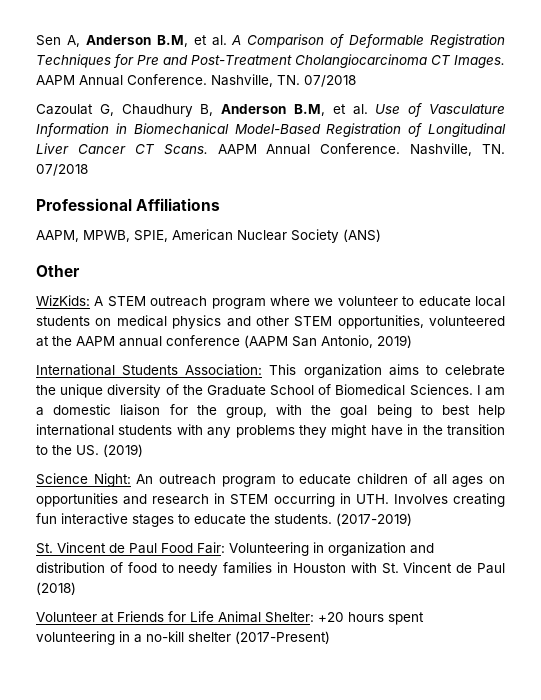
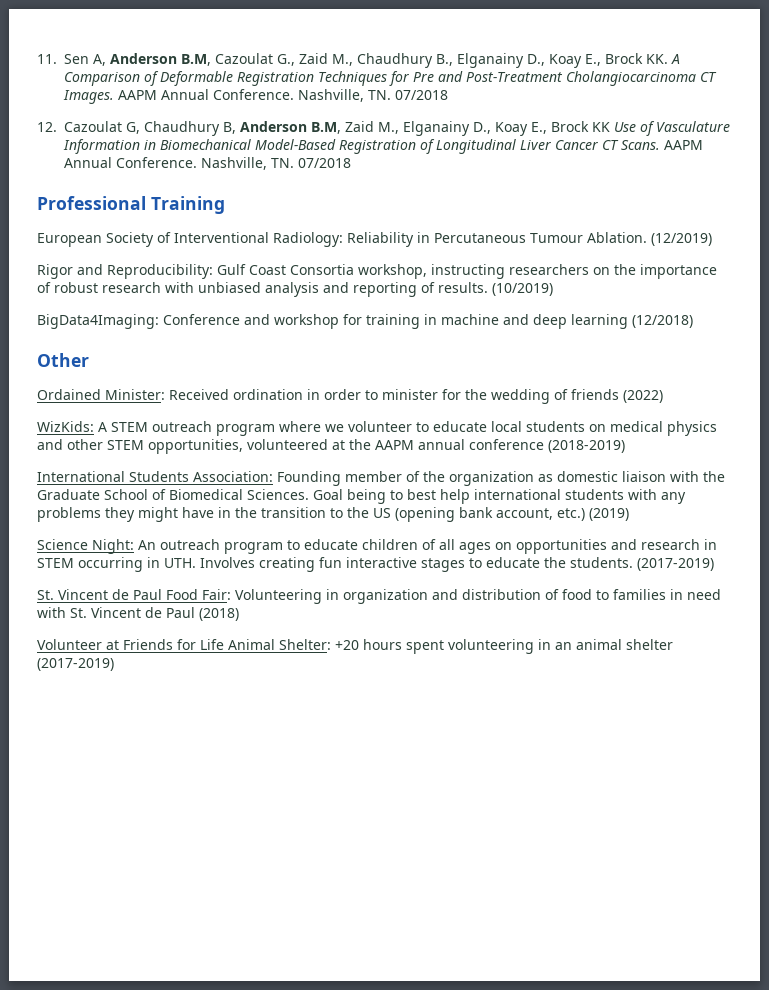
(36, 40) none -> [37,54,57,64] 11.
[193,35,227,46] et al. -> [215,53,668,68] Cazoulat G., Zaid M., Chaudhury B., Elganainy D., Koay E., Brock KK.
(356, 81) none -> [37,122,57,132] 12.
[332,104,368,115] et al. -> [345,121,610,136] Zaid M., Elganainy D., Koay E., Brock KK
[136,198,221,211] [36,229,381,243] [36,265,80,277] Affiliations // AAPM, MPWB, SPIE, American Nuclear Society (ANS) // Other -> [151,196,225,214] [37,232,712,247] [37,264,717,279] [37,282,553,297] [37,314,693,329] [37,353,89,367] [37,389,663,404] Training // European Society of Interventional Radiology: Reliability in Percutaneous Tumour Ablation. (12/2019) // Rigor and Reproducibility: Gulf Coast Consortia workshop, instructing researchers on the importance of robust research with unbiased analysis and reporting of results. (10/2019) // BigData4Imaging: Conference and workshop for training in machine and deep learning (12/2018) // Other // Ordained Minister: Received ordination in order to minister for the wedding of friends (2022)
[244,335,412,348] (AAPM San Antonio, 2019) -> [548,440,625,453] (2018-2019)
[269,364,506,378] [36,384,179,398] This organization aims to celebrate the unique diversity of -> [277,471,699,486] Founding member of the organization as domestic liaison with
[476,385,506,396] [36,404,368,418] I am a domestic liaison for the group, with the goal -> [313,489,343,500] Goal
[76,445,99,456] US. -> [373,507,585,522] US (opening bank account, etc.)
[178,563,219,576] needy -> (609, 595) none
[292,563,346,573] Houston -> [687,589,721,600] need
[134,631,330,644] a no-kill shelter (2017-Present) -> [555,639,673,650] [37,658,114,671] an animal shelter (2017-2019)

